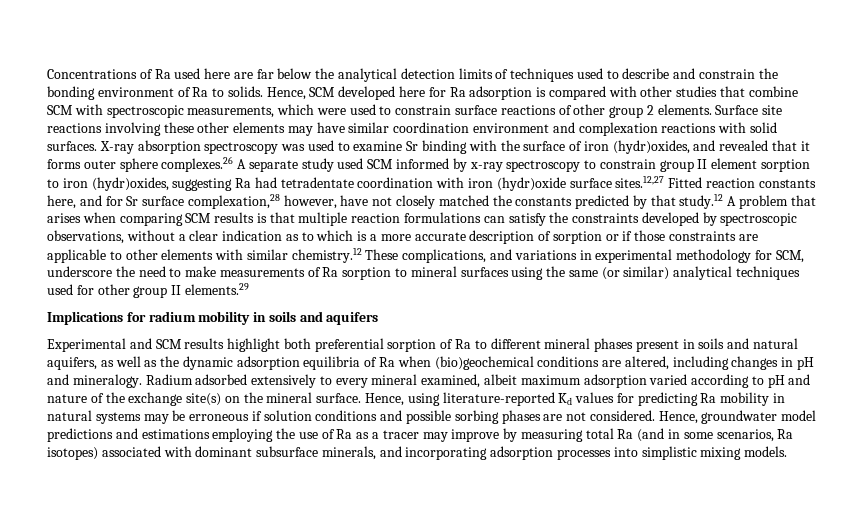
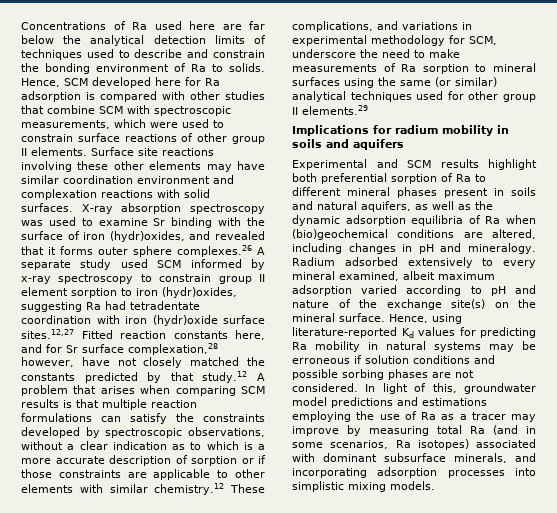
[646,105,654,115] 2 -> [21,148,27,156] II
[658,411,698,424] Hence, -> [365,383,457,394] In light of this,

